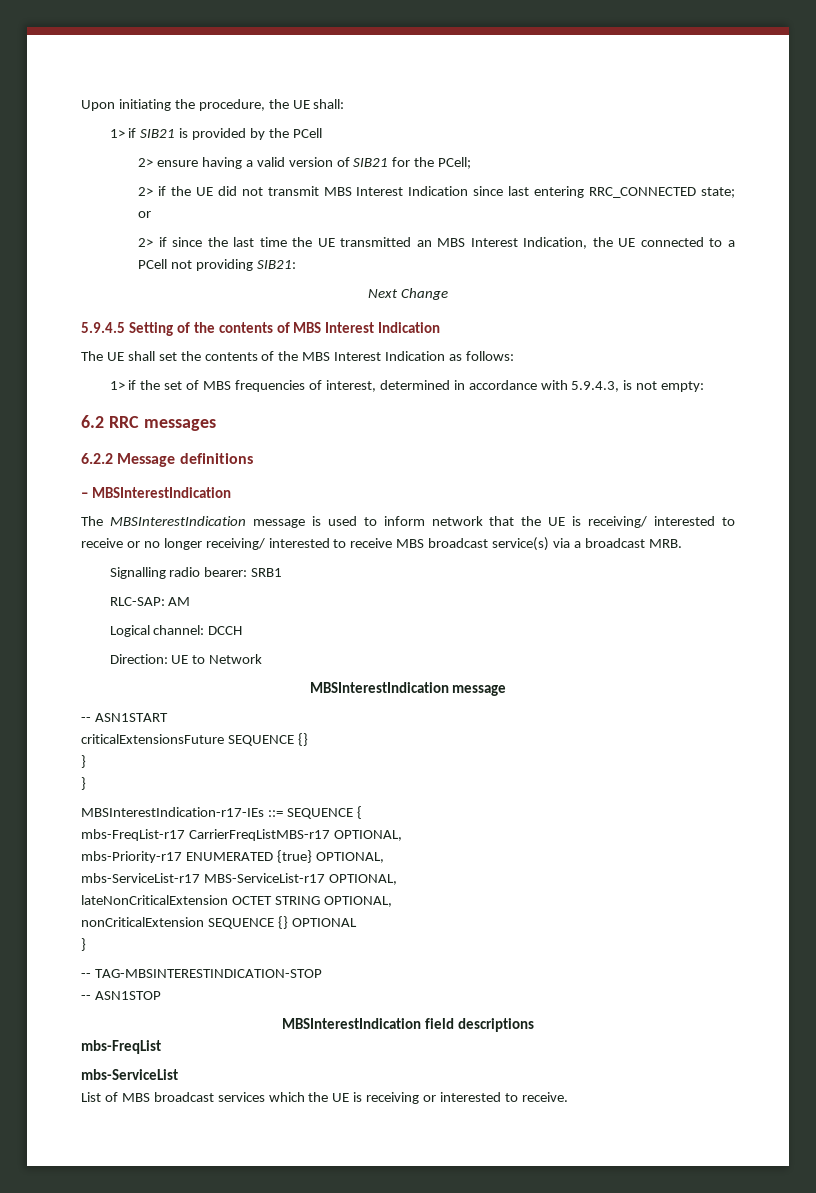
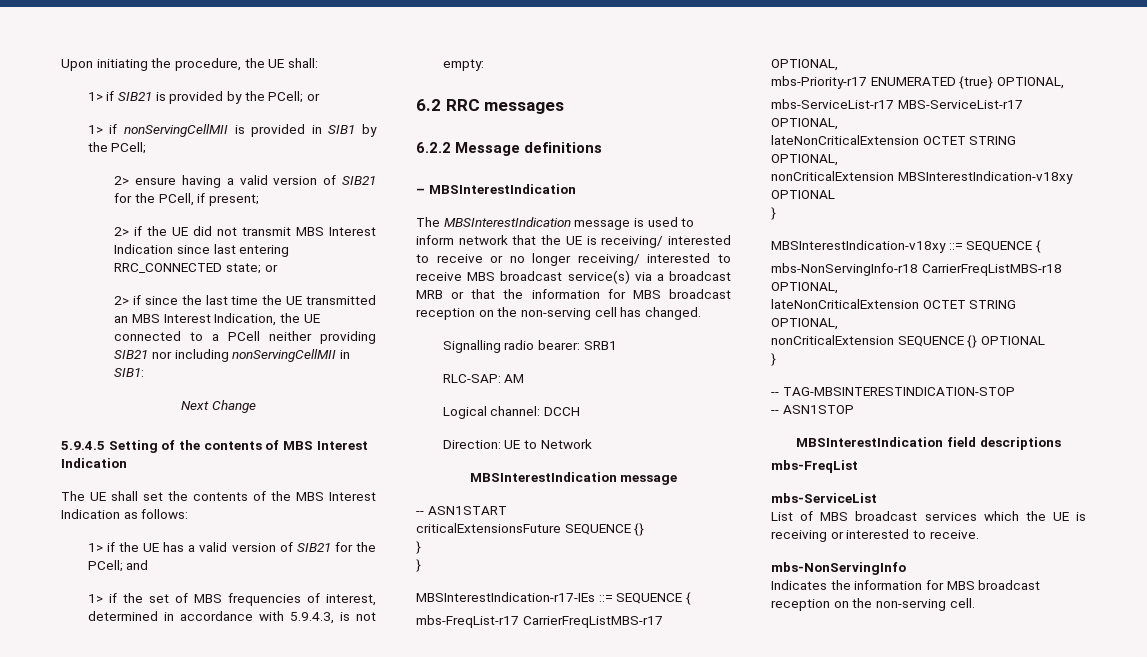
[292,128,322,138] PCell -> [268,91,320,103] [87,124,377,137] [87,142,147,154] PCell; or // 1> if nonServingCellMII is provided in SIB1 by the PCell;
[438,157,472,169] PCell; -> [158,193,259,206] PCell, if present;
[170,259,296,271] not providing SIB21: -> [269,331,376,344] [114,349,350,362] [114,368,145,377] neither providing SIB21 nor including nonServingCellMII in SIB1:
(514, 356) none -> [87,542,376,552] [87,560,149,572] // 1> if the UE has a valid version of SIB21 for the PCell; and
[648,539,682,548] MRB. -> [416,289,731,299] [416,307,701,320] MRB or that the information for MBS broadcast reception on the non-serving cell has changed.
(392, 901) none -> [771,171,1073,184] [771,190,835,199] [771,207,776,220] [771,240,1041,253] [771,263,1062,276] [771,282,838,294] [771,299,1017,309] [771,318,838,330] // nonCriticalExtension MBSInterestIndication-v18xy OPTIONAL // } // MBSInterestIndication-v18xy ::= SEQUENCE { // mbs-NonServingInfo-r18 CarrierFreqListMBS-r18 OPTIONAL, // lateNonCriticalExtension OCTET STRING OPTIONAL,
(568, 1097) none -> [771,562,906,575] [771,580,1041,590] [771,598,975,611] // mbs-NonServingInfo // Indicates the information for MBS broadcast reception on the non-serving cell.

